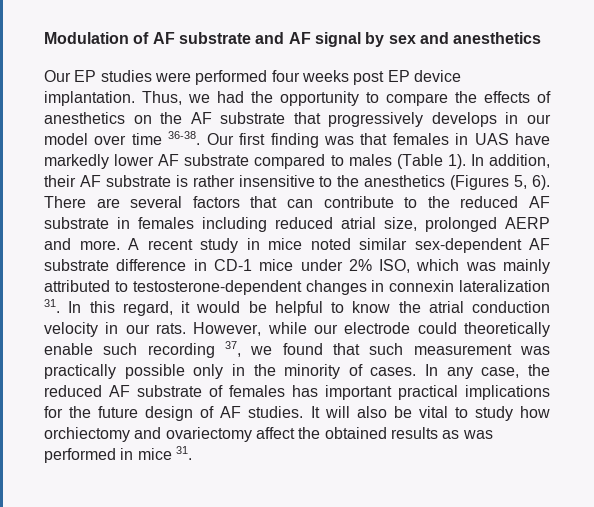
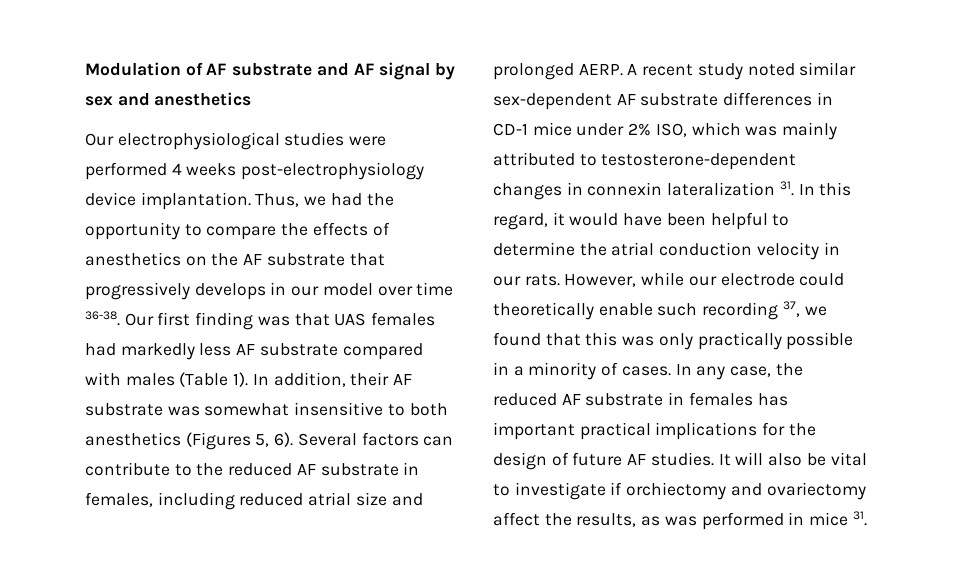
[74,70,97,82] EP -> [117,132,280,150] electrophysiological
[271,70,410,85] four weeks post EP -> [171,162,425,180] 4 weeks post-electrophysiology
[392,133,550,145] [44,154,155,169] females in UAS have markedly lower -> [334,312,436,326] [85,343,232,360] UAS females had markedly less
[330,155,344,166] to -> [85,372,121,386] with
[175,175,235,187] is rather -> [167,403,290,416] was somewhat
[337,175,360,187] the -> [409,403,448,416] both
[44,196,278,208] There are several factors that -> [297,432,419,446] Several factors
[138,217,194,229] females -> [85,492,153,507] females,
[384,217,550,232] [44,238,120,250] size, prolonged AERP and more. -> [355,492,423,506] [493,63,623,80] size and prolonged AERP.
[246,238,302,250] in mice -> (743, 71) none
[116,259,187,271] difference -> [723,92,813,106] differences
[248,301,267,313] be -> [623,213,706,226] have been
[352,301,391,313] know -> [493,242,575,256] determine
[369,343,550,355] [44,364,276,379] such measurement was practically possible only in the -> [585,332,854,350] [493,362,524,376] this was only practically possible in a
[209,385,223,397] of -> [668,392,685,405] in
[98,406,139,418] future -> (816, 429) none
(215, 412) none -> [572,452,623,466] future
[474,406,550,421] study how -> [514,482,623,500] investigate if
[324,427,438,439] obtained results -> [576,513,637,527] results,

